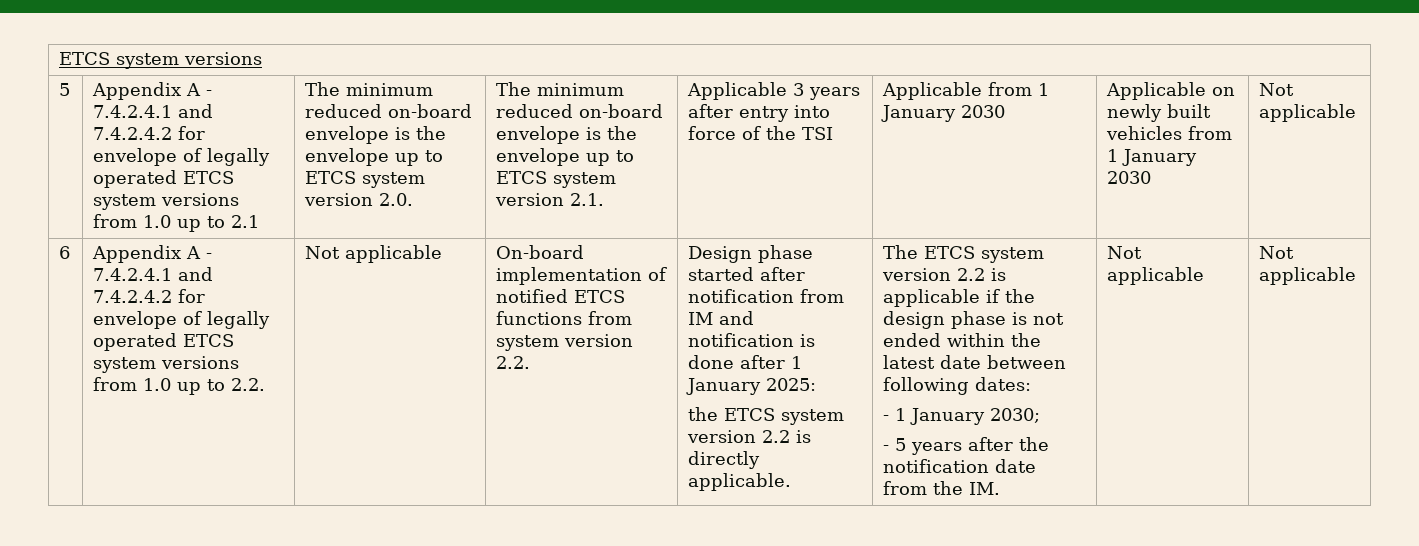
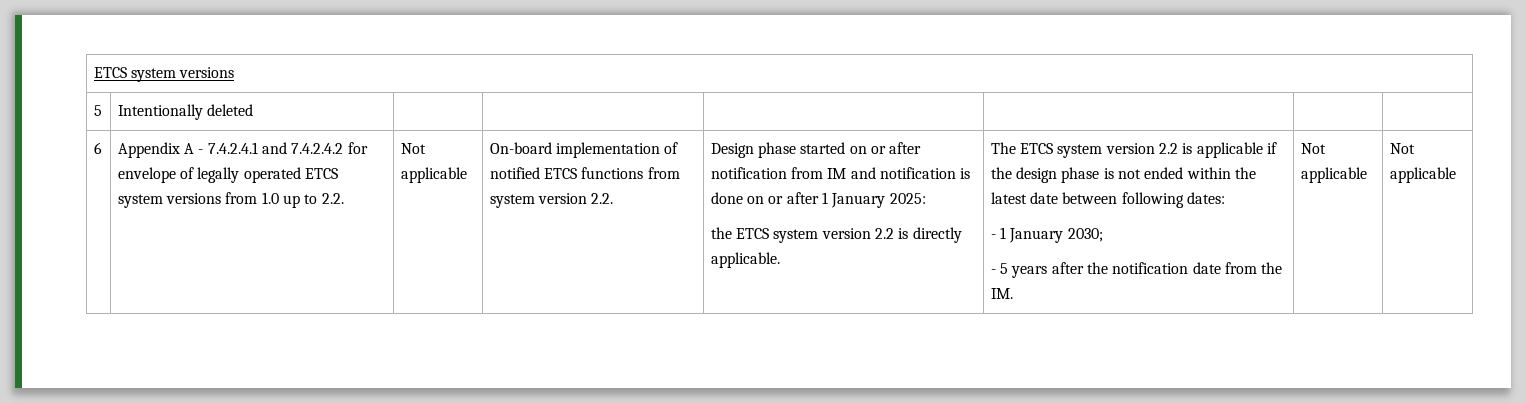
[92,82,213,100] [93,104,214,118] [93,126,206,140] [93,148,271,166] [93,170,235,188] [93,193,240,210] [93,214,260,232] [305,82,434,96] [305,104,473,118] [305,126,447,144] [305,148,444,166] [305,171,426,188] [304,193,414,206] [496,82,625,96] [496,104,664,118] [496,126,638,144] [496,148,635,166] [496,171,617,188] [495,193,605,206] [687,82,861,100] [688,104,831,122] [688,126,834,140] [882,82,1050,100] [881,105,1006,122] [1106,82,1236,100] [1107,104,1212,122] [1106,126,1233,140] [1107,149,1198,166] [1107,171,1152,184] [1259,83,1295,96] [1259,104,1357,122] Appendix A - 7.4.2.4.1 and 7.4.2.4.2 for envelope of legally operated ETCS system versions from 1.0 up to 2.1 | The minimum reduced on-board envelope is the envelope up to ETCS system version 2.0. | The minimum reduced on-board envelope is the envelope up to ETCS system version 2.1. | Applicable 3 years after entry into force of the TSI | Applicable from 1 January 2030 | Applicable on newly built vehicles from 1 January 2030 | Not applicable -> [117,104,254,120] Intentionally deleted | | | | | |
(755, 274) none -> [849,146,887,154] on or
(735, 362) none -> [747,196,784,204] on or

